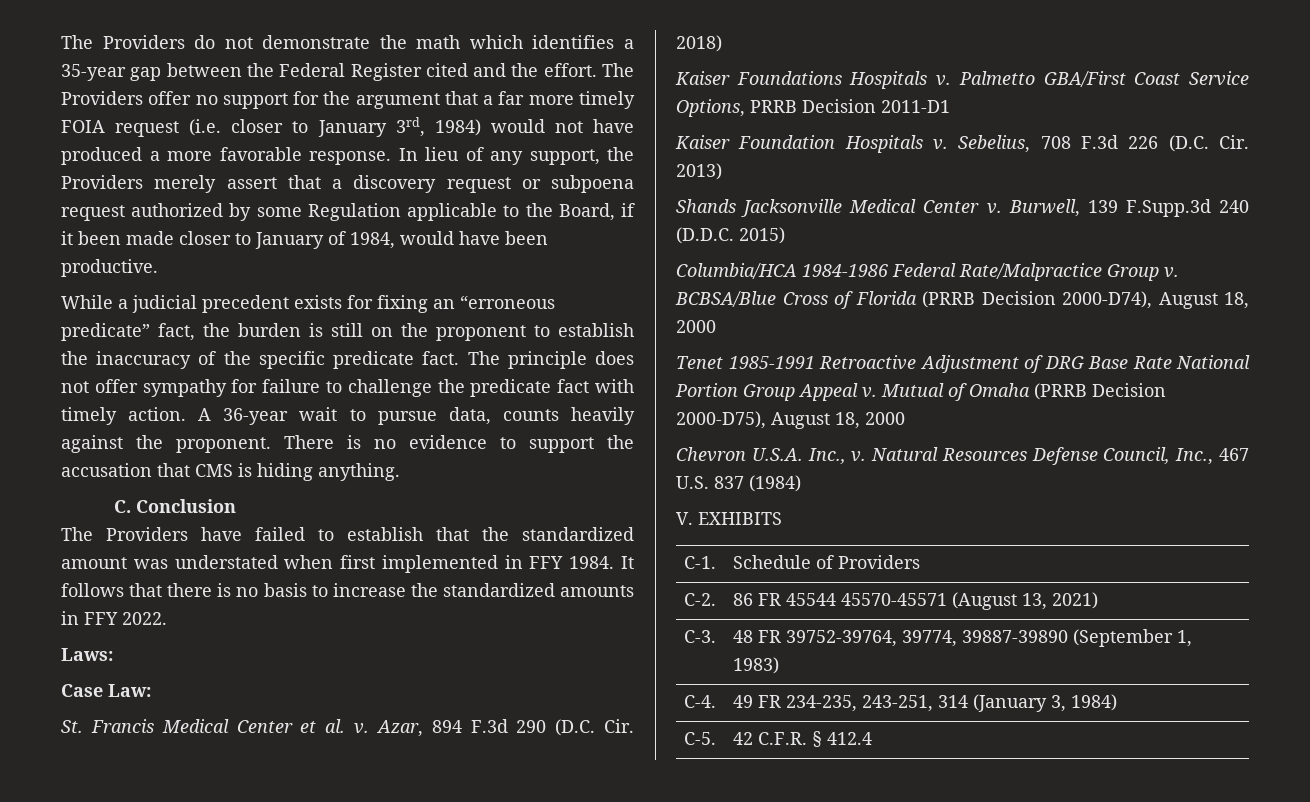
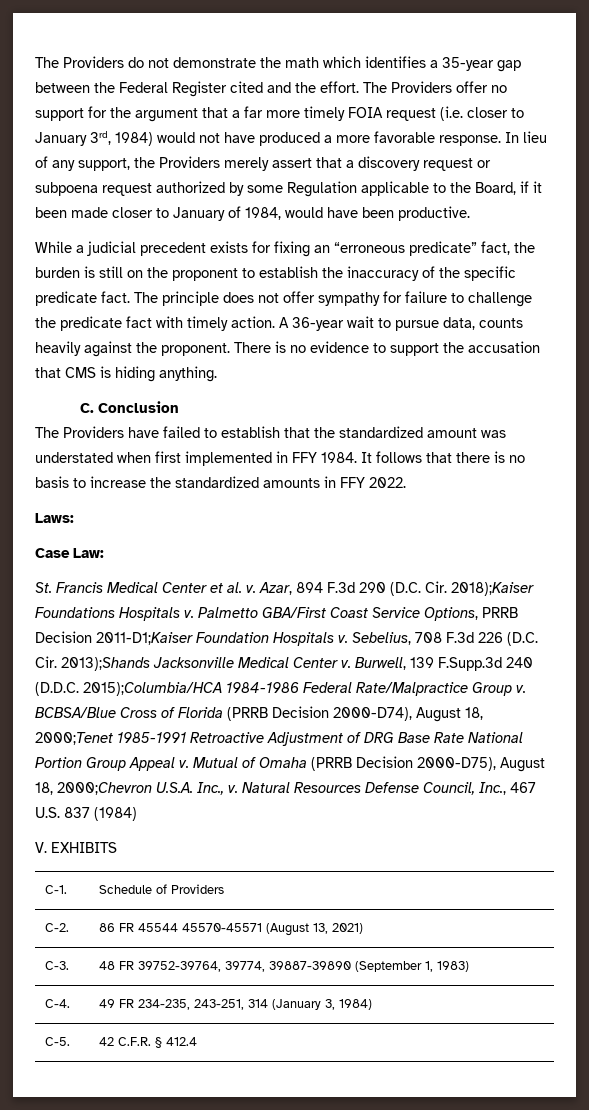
[676,35,722,52] [675,71,730,85] 2018) // Kaiser -> [451,582,534,596] 2018);Kaiser
[881,100,950,113] [675,135,730,149] 2011-D1 // Kaiser -> [96,632,193,645] 2011-D1;Kaiser
[676,163,722,180] [676,199,736,213] 2013) // Shands -> [61,657,150,671] 2013);Shands
[739,227,785,244] [676,263,797,279] 2015) // Columbia/HCA -> [83,682,222,696] 2015);Columbia/HCA
[676,320,716,333] [676,356,723,369] 2000 // Tenet -> [35,732,113,745] 2000;Tenet
[865,412,905,425] [676,447,746,462] 2000 // Chevron -> [57,782,152,795] 2000;Chevron

